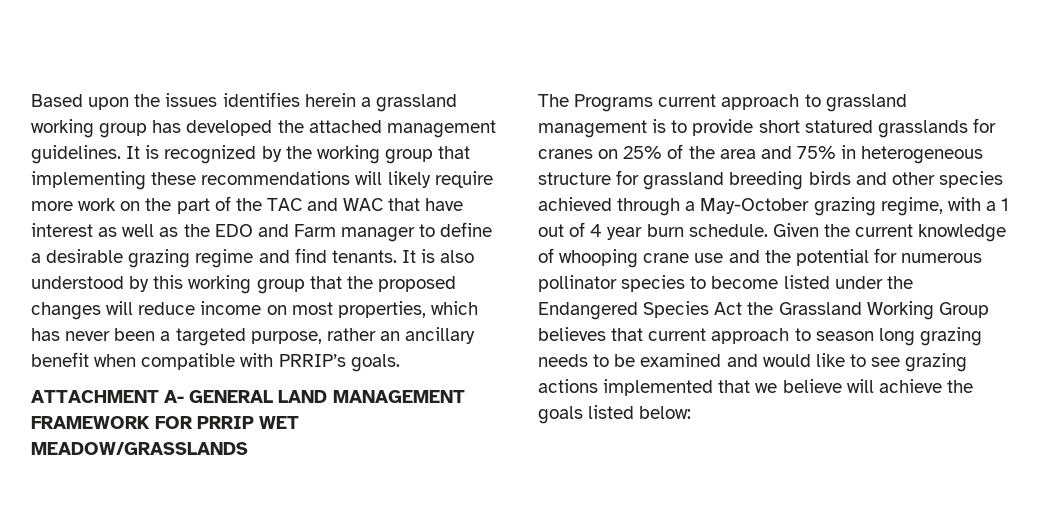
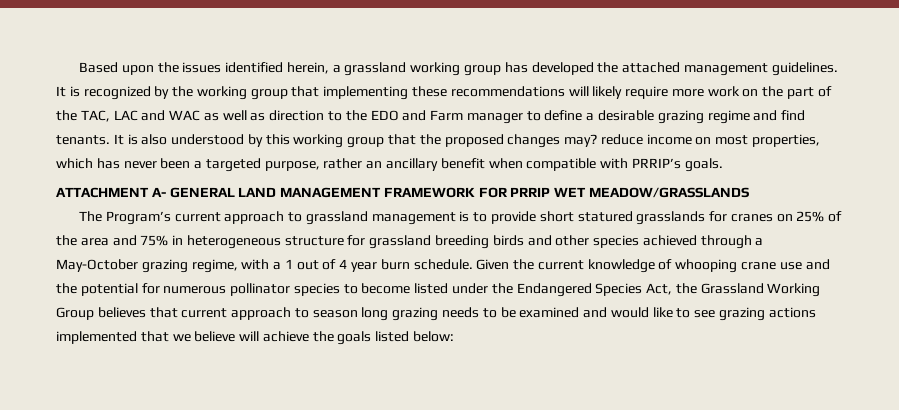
[222,92,356,107] identifies herein -> [225,62,329,74] identified herein,
[266,198,464,211] [31,223,93,237] TAC and WAC that have interest -> [80,110,201,122] TAC, LAC and WAC
(179, 232) none -> [269,110,343,121] direction to
[106,301,134,315] will -> [564,134,598,147] may?
[574,94,654,112] Programs -> [105,211,171,225] Program’s
[714,302,743,315] Act -> [646,283,673,295] Act,

